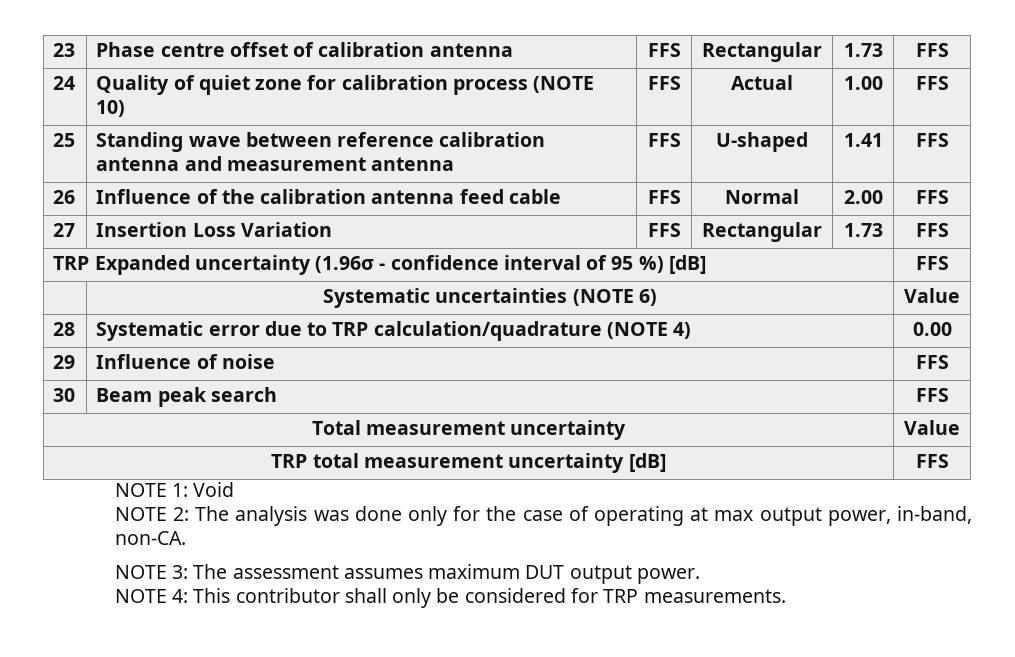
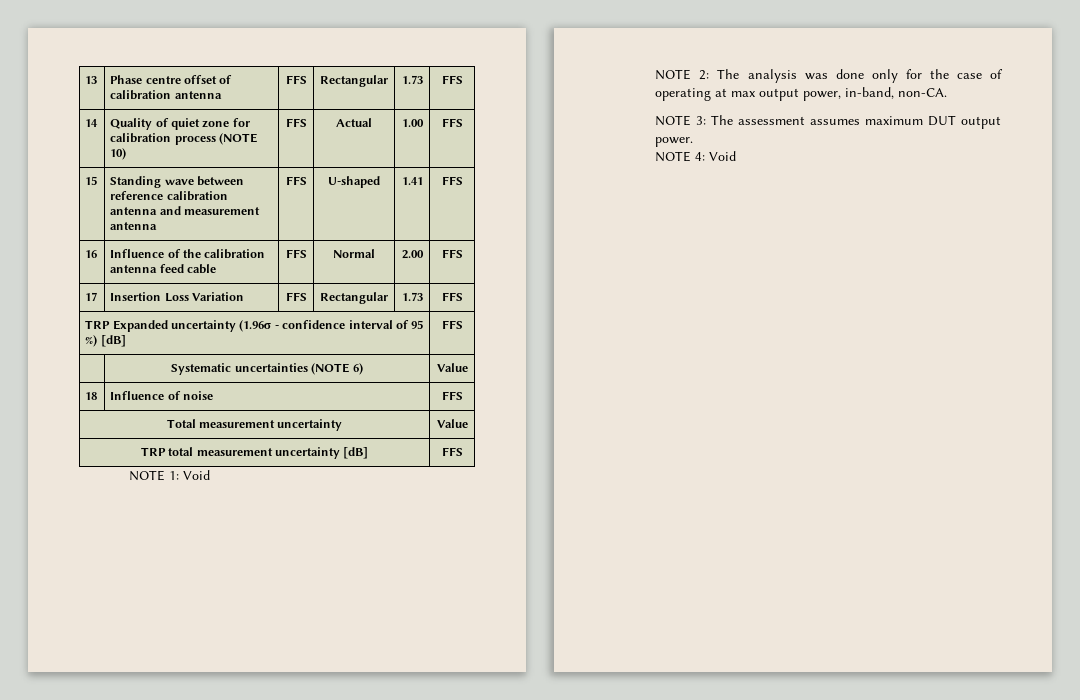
[53,43,76,57] 23 -> [85,76,98,84] 13
[53,76,76,90] 24 -> [85,119,99,127] 14
[53,133,76,147] 25 -> [85,176,98,185] 15
[53,190,76,204] 26 -> [85,250,98,258] 16
[53,223,76,237] 27 -> [85,292,98,301] 17
[53,322,76,336] [96,321,692,341] [912,322,952,336] [53,355,76,369] 28 | Systematic error due to TRP calculation/quadrature (NOTE 4) | 0.00 // 29 -> [85,392,98,400] 18
[53,388,76,402] [96,387,277,407] [915,388,949,402] // 30 | Beam peak search | FFS -> (463, 395) none
[193,588,786,608] This contributor shall only be considered for TRP measurements. -> [709,151,737,161] Void

